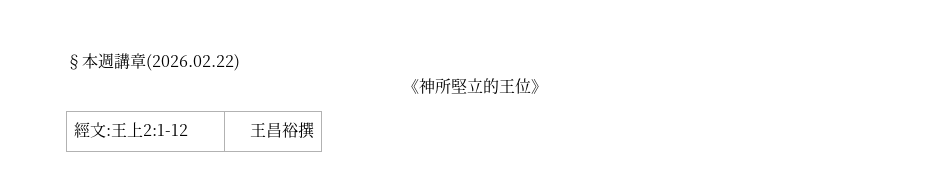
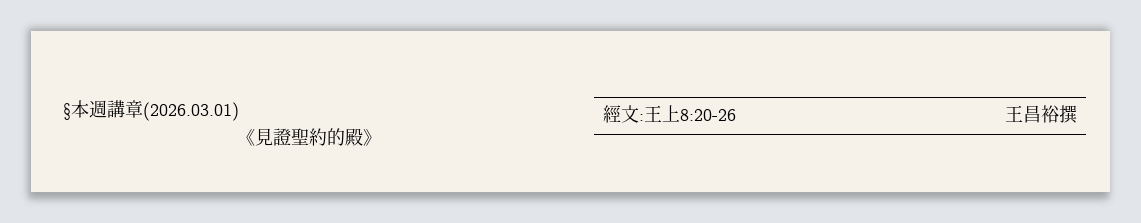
[146,54,240,71] (2026.02.22) -> [143,102,239,121] (2026.03.01)
[419,78,531,94] 神所堅立的王位 -> [255,128,363,146] 見證聖約的殿
[142,124,188,136] 2:1-12 -> [680,109,737,121] 8:20-26

